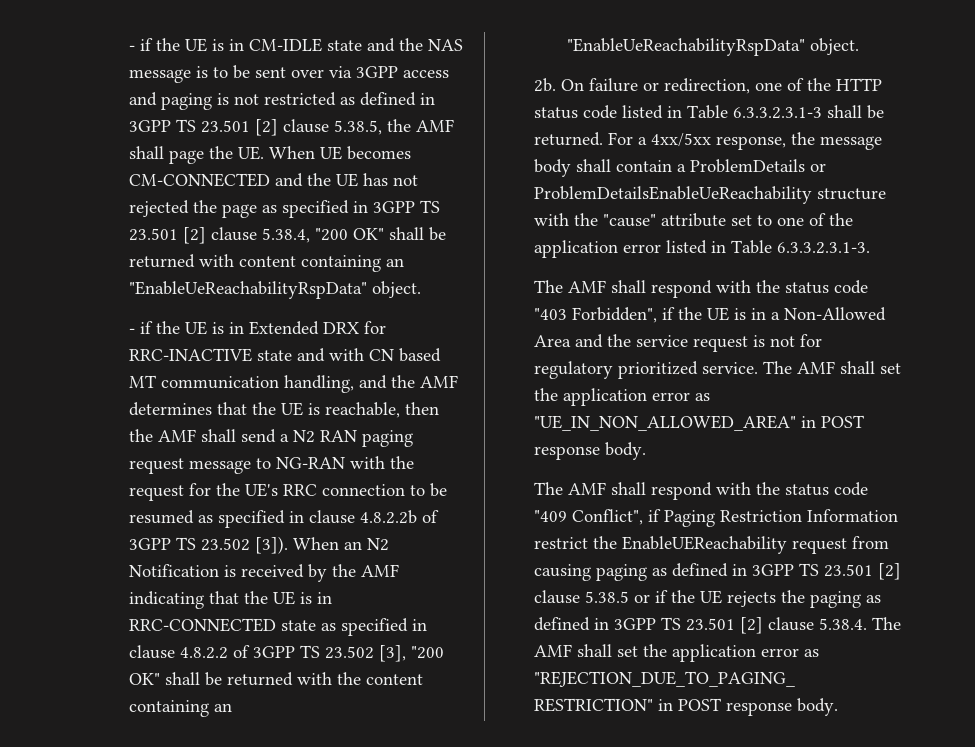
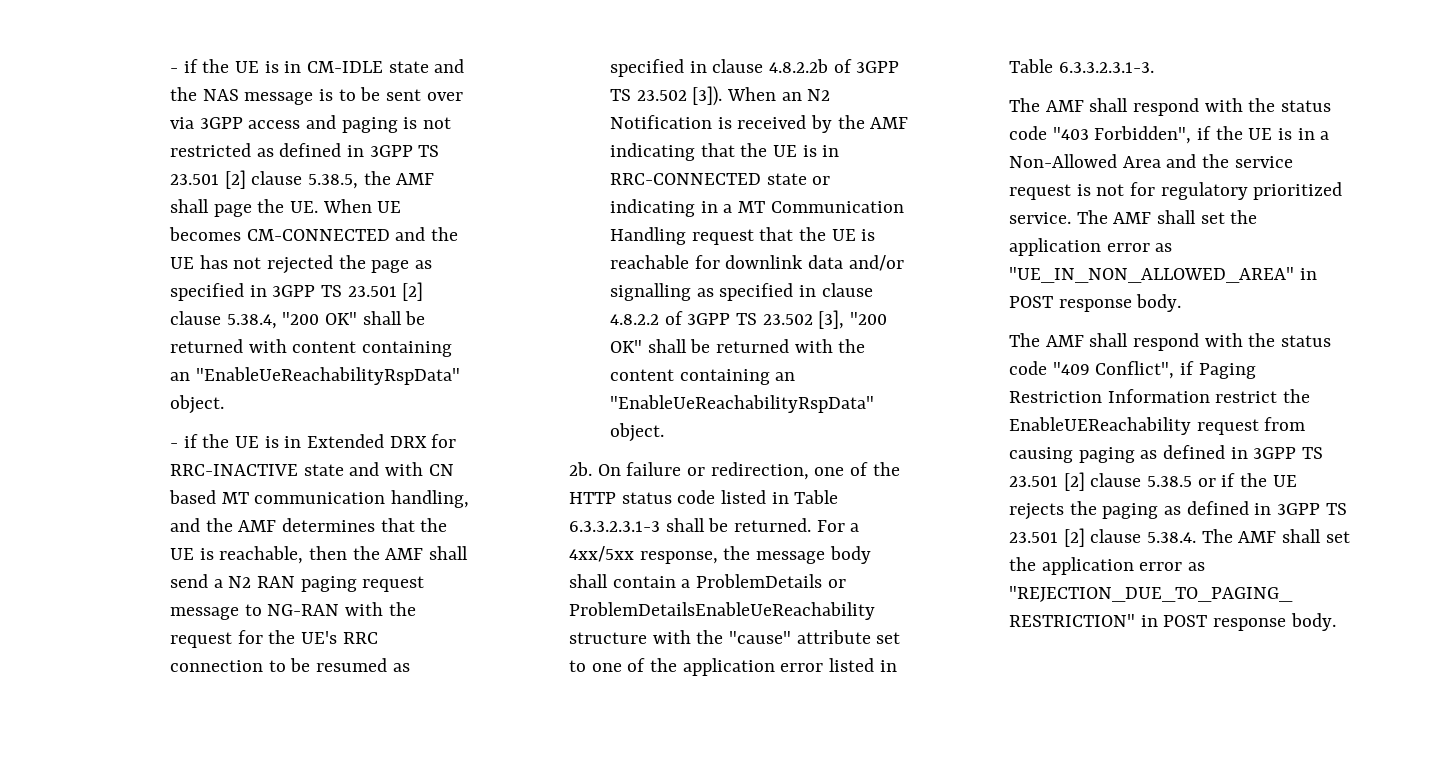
(317, 625) none -> [812,176,831,185] [610,199,904,217] [610,227,876,245] [610,255,904,271] [610,283,692,301] or indicating in a MT Communication Handling request that the UE is reachable for downlink data and/or signalling

